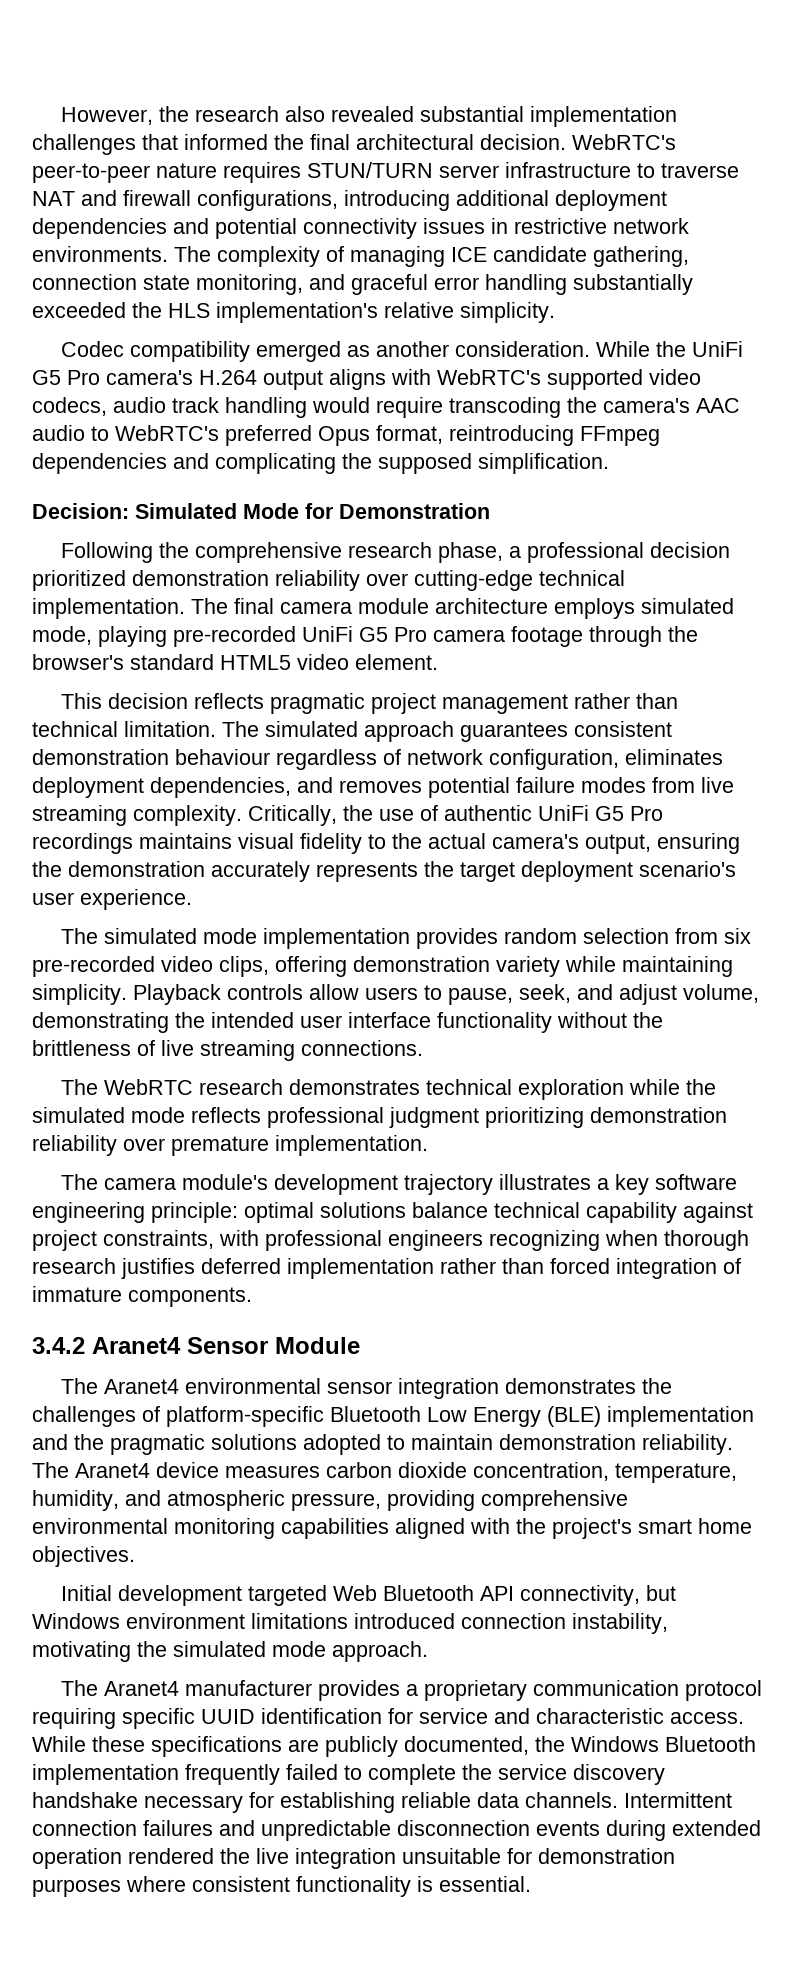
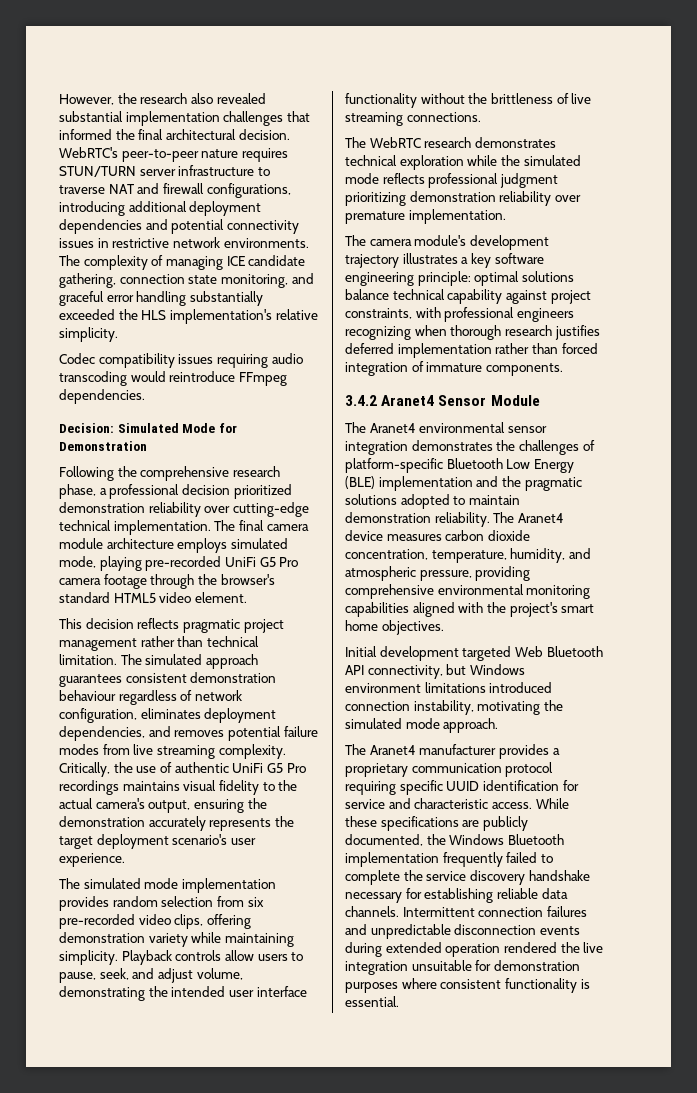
[256,341,744,362] [32,369,701,390] [32,397,740,418] [32,425,660,446] [32,453,609,474] emerged as another consideration. While the UniFi G5 Pro camera's H.264 output aligns with WebRTC's supported video codecs, audio track handling would require transcoding the camera's AAC audio to WebRTC's preferred Opus format, reintroducing FFmpeg dependencies and complicating the supposed simplification. -> [178,353,303,368] [59,371,287,386] [59,389,145,404] issues requiring audio transcoding would reintroduce FFmpeg dependencies.

